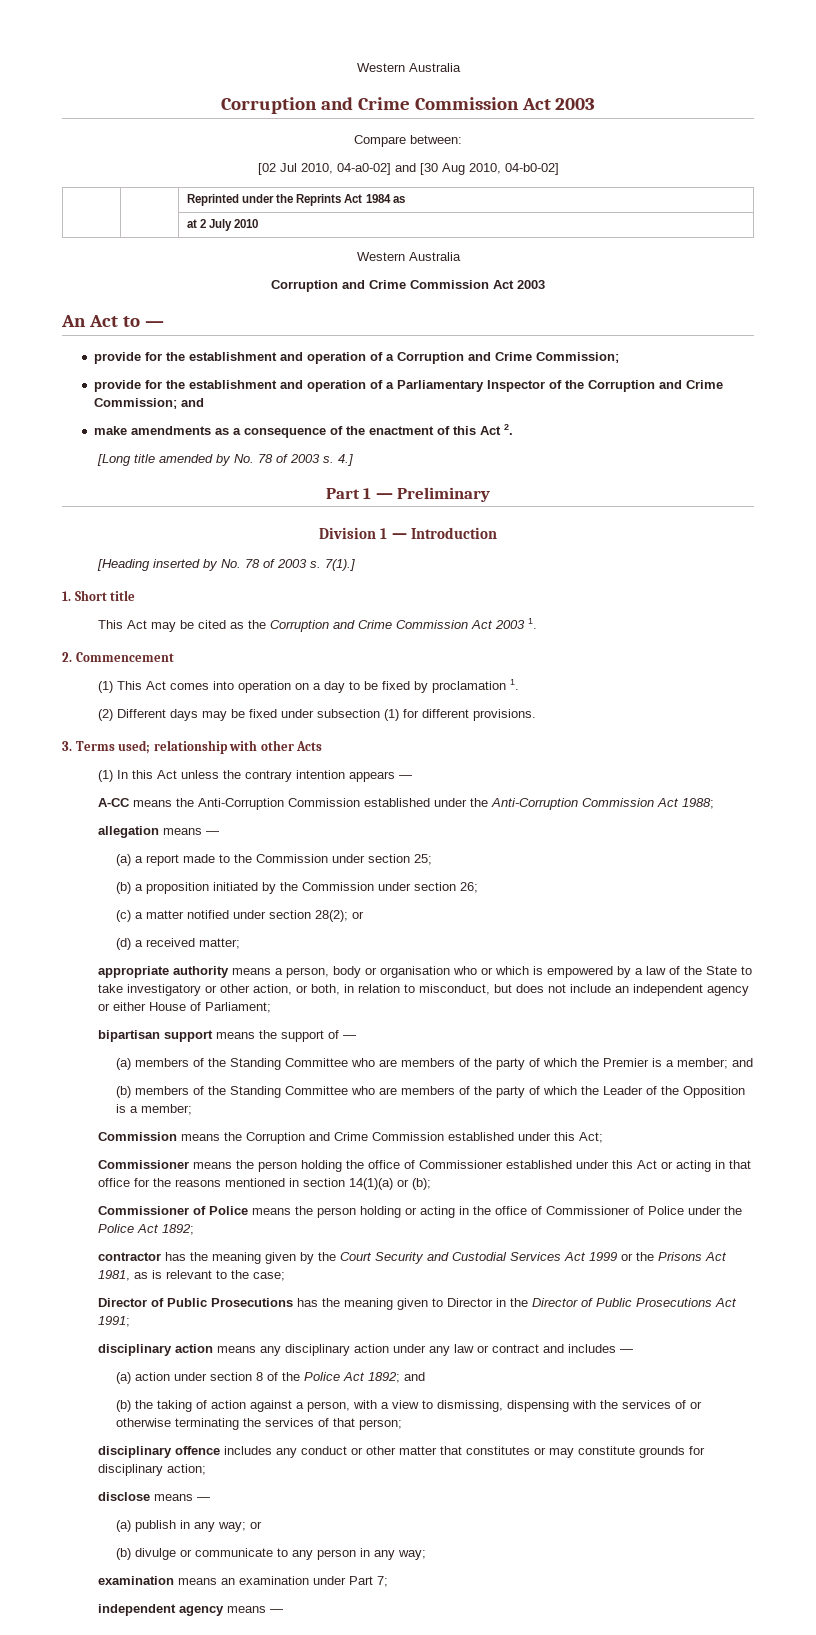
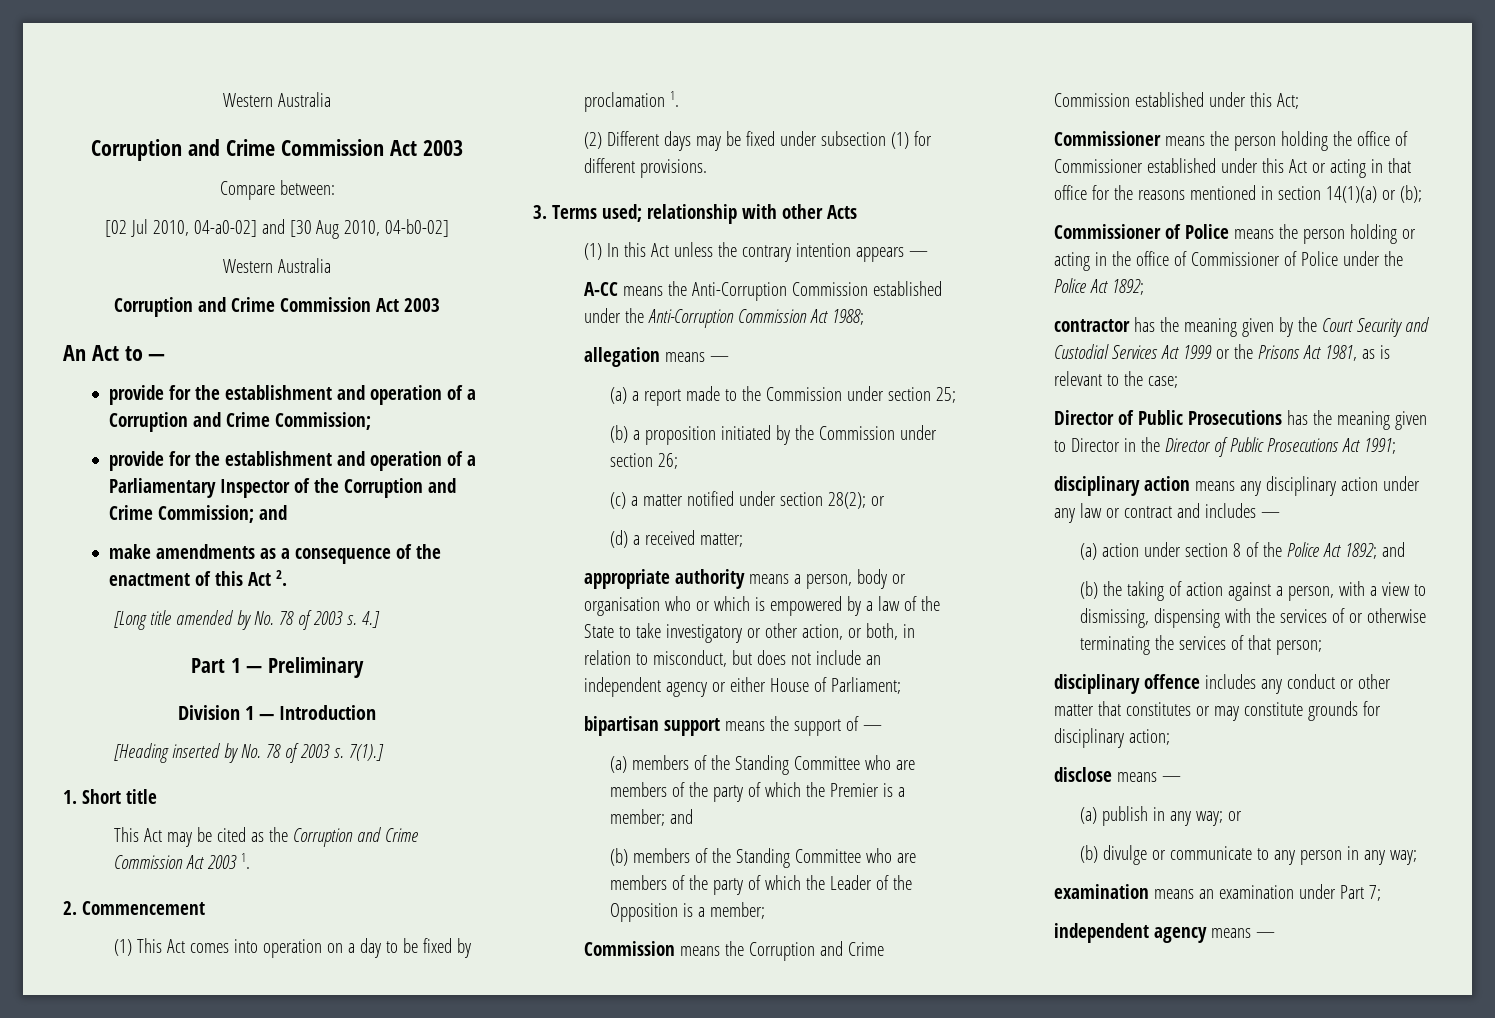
[187,194,405,206] [187,219,259,231] // | | Reprinted under the Reprints Act 1984 as // | | at 2 July 2010 -> (450, 228) none

